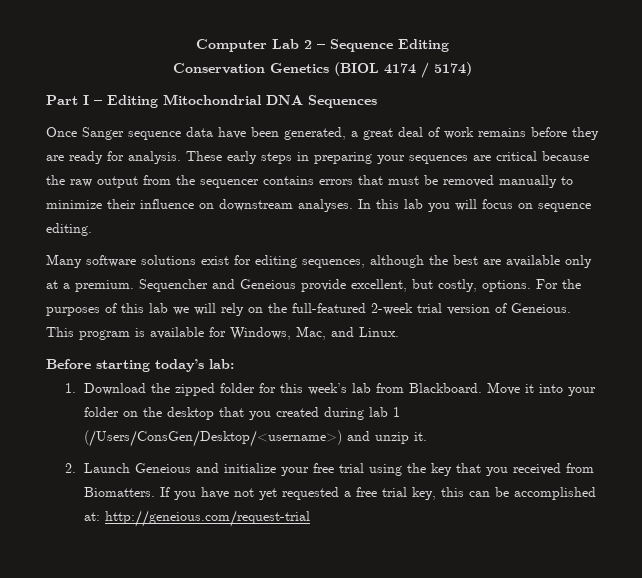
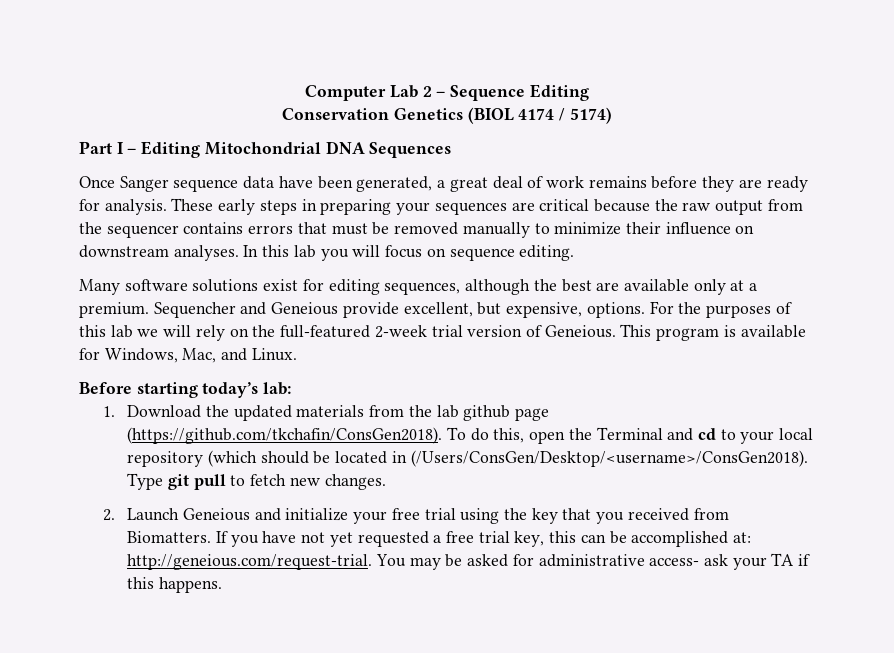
[438,279,477,292] costly, -> [506,302,583,318] expensive,
[175,382,597,396] [84,407,401,420] [84,430,428,447] zipped folder for this week’s lab from Blackboard. Move it into your folder on the desktop that you created during lab 1 (/Users/ConsGen/Desktop/<username>) and unzip it. -> [233,405,549,421] [127,427,814,444] [127,450,808,467] [127,473,386,490] updated materials from the lab github page (https://github.com/tkchafin/ConsGen2018). To do this, open the Terminal and cd to your local repository (which should be located in (/Users/ConsGen/Desktop/<username>/ConsGen2018). Type git pull to fetch new changes.
[105,510,311,527] http://geneious.com/request-trial -> [127,553,811,570] [127,577,222,593] http://geneious.com/request-trial. You may be asked for administrative access- ask your TA if this happens.

